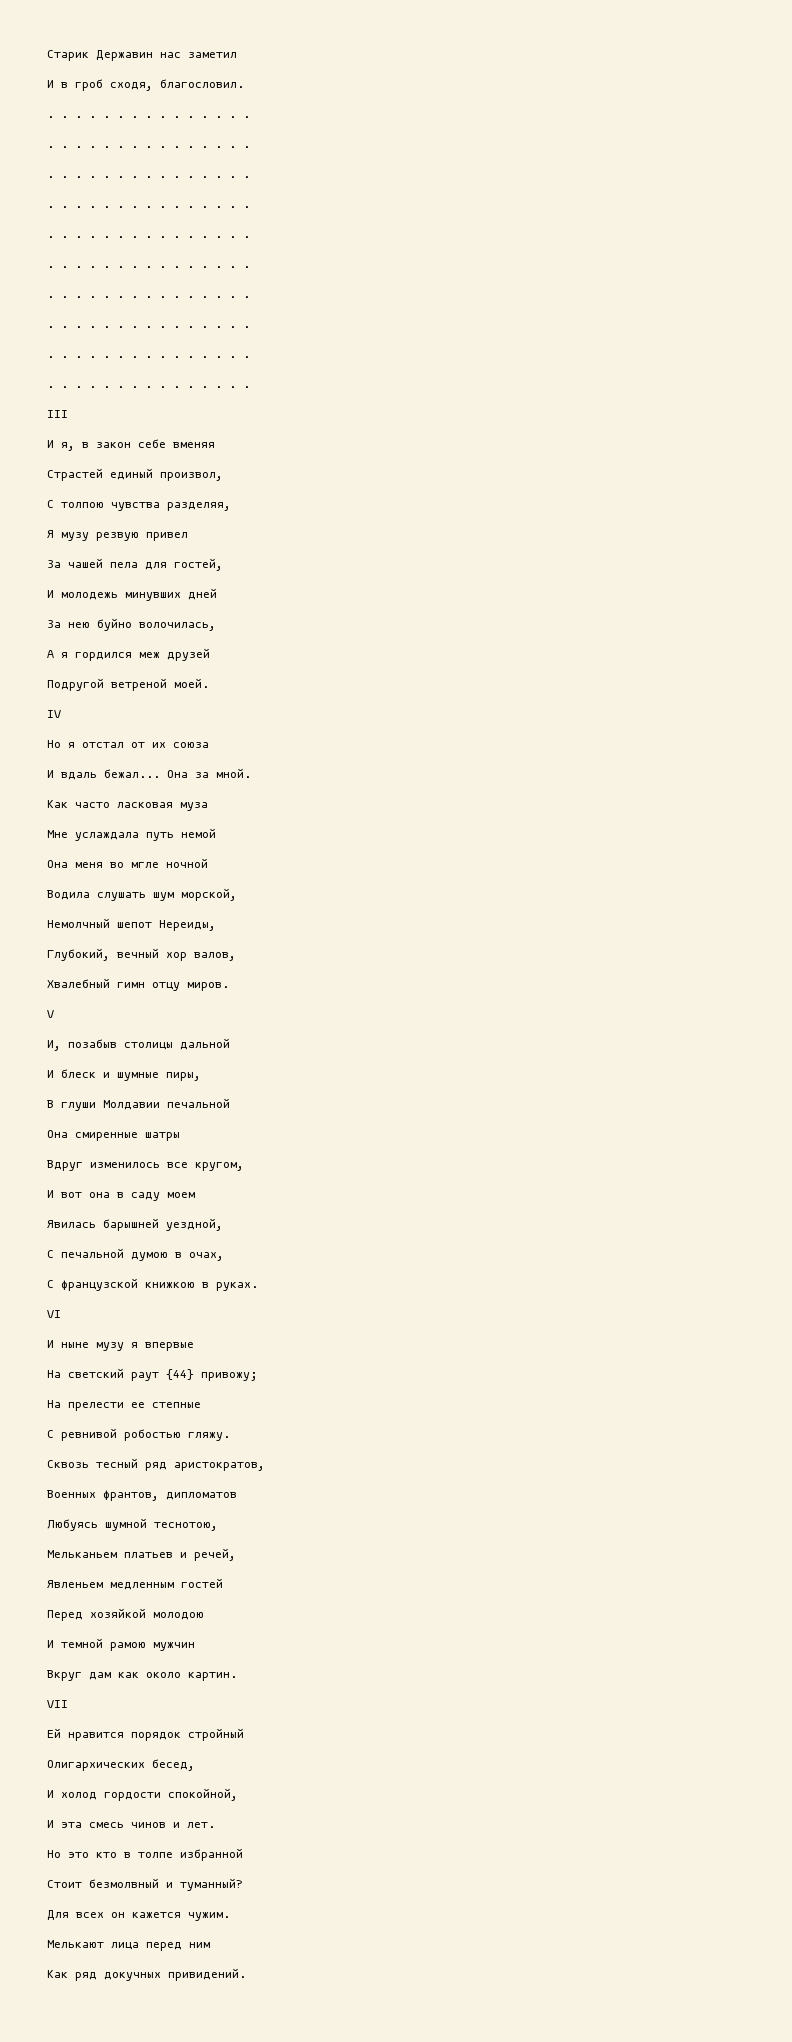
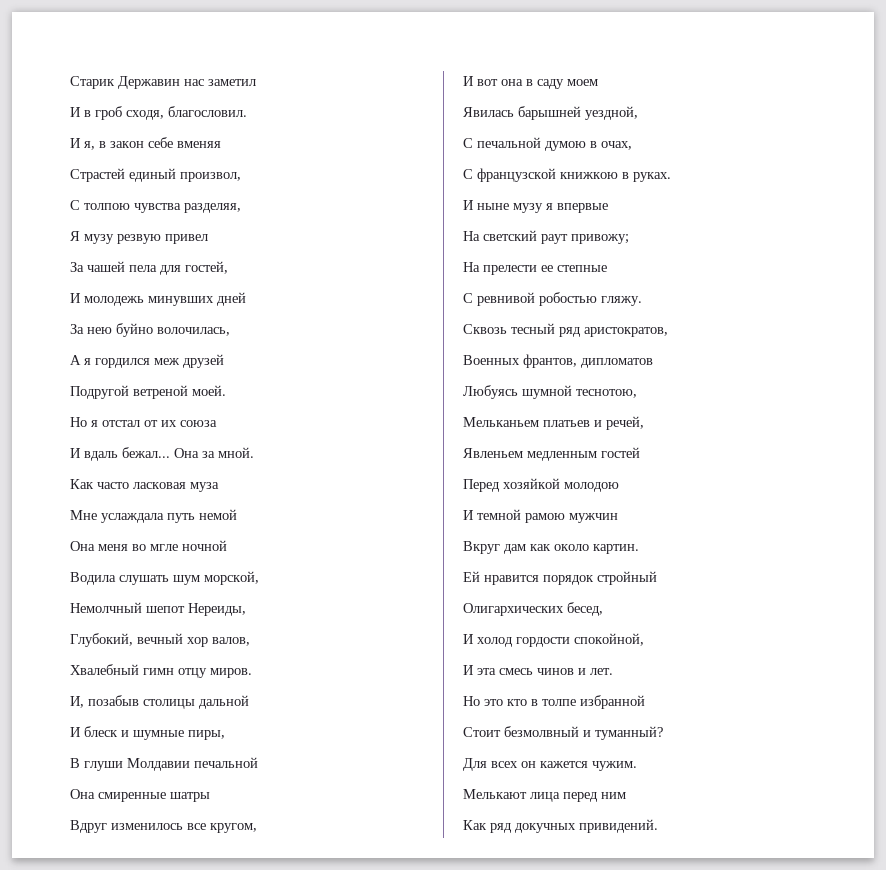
[47,116,250,118] [47,146,250,148] [47,176,250,178] [47,206,250,208] [47,236,250,238] [47,266,250,268] [47,296,250,298] [47,326,250,328] [47,356,250,358] [47,386,250,388] [47,410,68,418] // . . . . . . . . . . . . . . . // . . . . . . . . . . . . . . . // . . . . . . . . . . . . . . . // . . . . . . . . . . . . . . . // . . . . . . . . . . . . . . . // . . . . . . . . . . . . . . . // . . . . . . . . . . . . . . . // . . . . . . . . . . . . . . . // . . . . . . . . . . . . . . . // . . . . . . . . . . . . . . . // III -> (247, 111) none
[47,710,61,718] // IV -> (226, 390) none
[47,1010,54,1018] // V -> (252, 673) none
[47,1310,61,1318] // VI -> (671, 177) none
[166,1369,194,1380] {44} -> (568, 239) none
[47,1700,68,1708] // VII -> (639, 549) none

